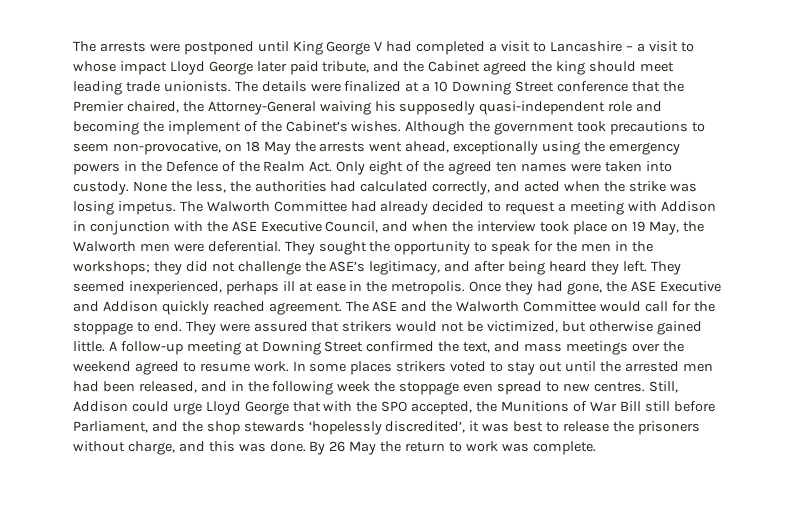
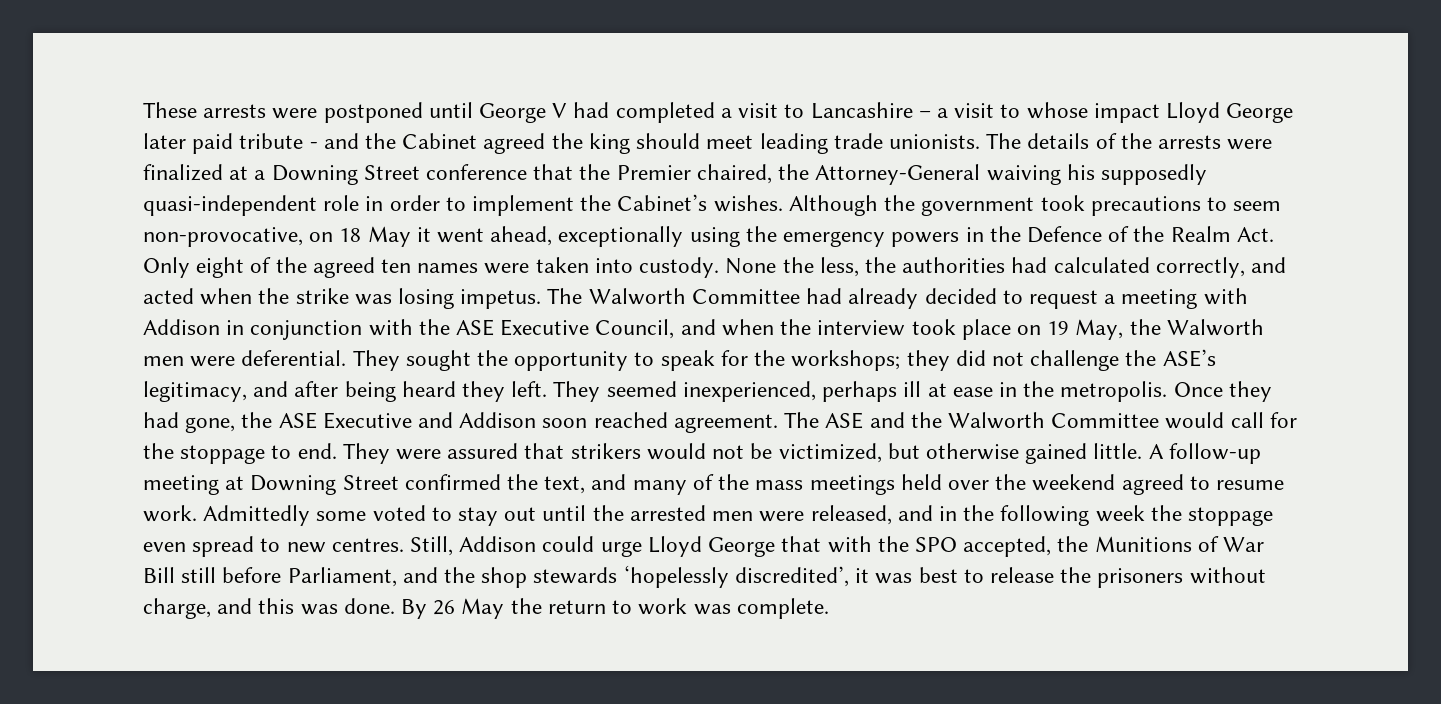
[73,41,96,52] The -> [143,102,197,118] These
[292,41,323,55] King -> (473, 110) none
[322,61,370,73] tribute, -> [239,133,318,149] tribute -
(307, 86) none -> [1095,133,1221,149] of the arrests
[434,81,449,92] 10 -> (266, 175) none
[636,101,663,112] [73,121,258,135] and becoming the implement of -> [365,195,575,216] in order to implement
[294,141,366,152] the arrests -> [416,227,431,242] it
[580,241,653,252] men in the -> (786, 358) none
[161,301,209,315] quickly -> [542,418,588,428] soon
(521, 346) none -> [632,474,750,495] many of the
(628, 348) none -> [900,474,942,490] held
[292,361,447,375] In some places strikers -> [203,505,367,526] Admittedly some
[73,381,135,392] had been -> [759,511,805,522] were

